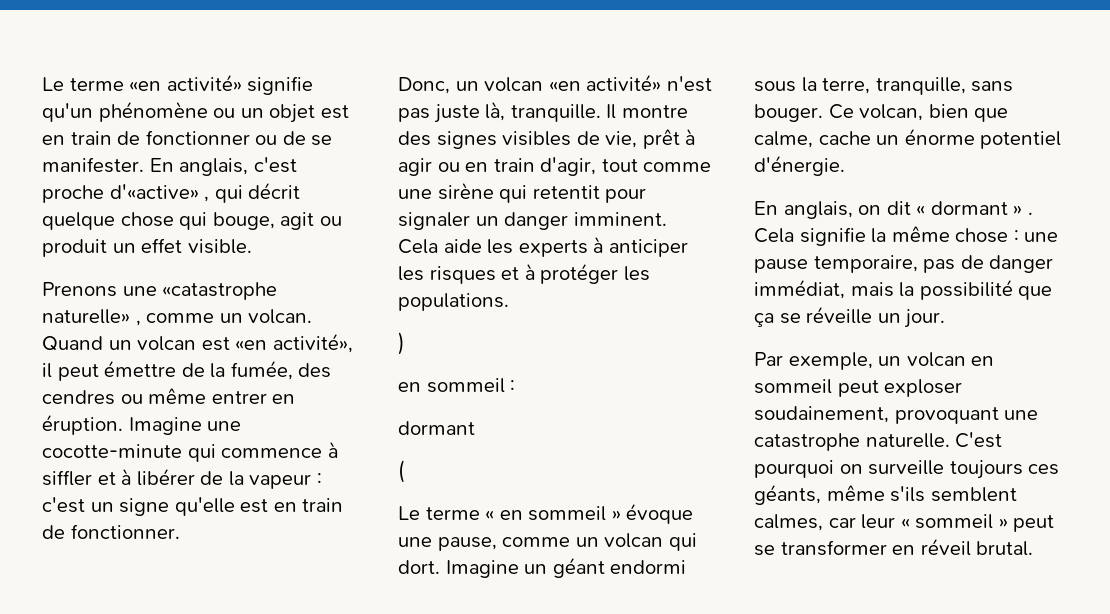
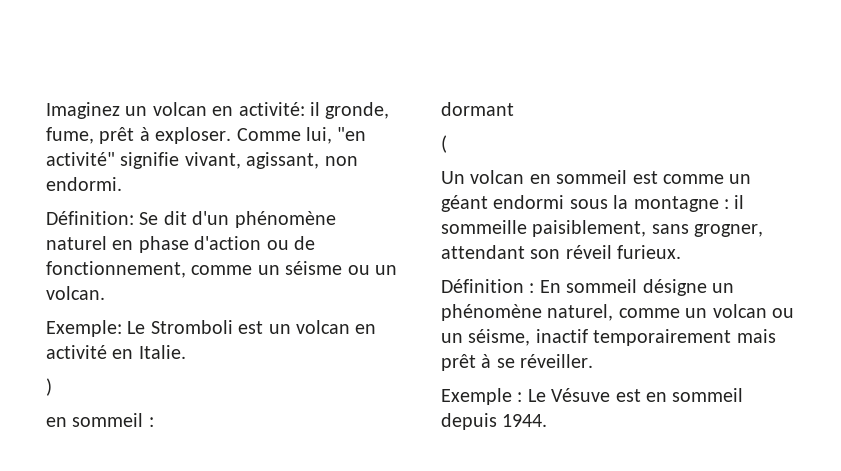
[42,74,314,95] [42,101,349,123] [42,130,333,146] [42,157,297,176] [42,182,301,203] [42,212,342,230] [42,238,252,257] [42,282,278,300] [42,309,313,326] [42,333,353,353] [42,360,332,381] [42,388,296,405] [42,414,242,435] [42,441,338,462] [42,468,322,489] [42,497,344,516] [42,524,180,539] [398,74,712,94] [398,101,688,123] [398,128,696,149] [398,157,712,176] [398,182,647,203] [398,212,667,230] [398,236,688,257] [398,263,650,284] [398,293,509,311] Le terme «en activité» signifie qu'un phénomène ou un objet est en train de fonctionner ou de se manifester. En anglais, c'est proche d'«active» , qui décrit quelque chose qui bouge, agit ou produit un effet visible. // Prenons une «catastrophe naturelle» , comme un volcan. Quand un volcan est «en activité», il peut émettre de la fumée, des cendres ou même entrer en éruption. Imagine une cocotte-minute qui commence à siffler et à libérer de la vapeur : c'est un signe qu'elle est en train de fonctionner. // Donc, un volcan «en activité» n'est pas juste là, tranquille. Il montre des signes visibles de vie, prêt à agir ou en train d'agir, tout comme une sirène qui retentit pour signaler un danger imminent. Cela aide les experts à anticiper les risques et à protéger les populations. -> [46,102,390,119] [46,127,367,144] [46,152,358,169] [46,177,122,191] [46,211,336,228] [46,236,315,253] [46,261,397,278] [46,286,105,300] [46,320,377,337] [46,345,186,359] Imaginez un volcan en activité: il gronde, fume, prêt à exploser. Comme lui, "en activité" signifie vivant, agissant, non endormi. // Définition: Se dit d'un phénomène naturel en phase d'action ou de fonctionnement, comme un séisme ou un volcan. // Exemple: Le Stromboli est un volcan en activité en Italie.
[398,503,694,524] [398,533,697,551] [398,557,687,578] [754,77,1014,95] [754,104,1009,122] [754,128,1062,149] [754,155,845,176] [754,201,1033,219] [754,226,1059,246] [754,255,1054,273] [754,279,1053,300] [754,306,946,328] [754,352,995,370] [754,379,963,397] [754,406,1039,424] [754,432,1003,451] [754,460,1060,479] [754,484,1017,505] [754,514,1055,532] [754,538,1034,556] Le terme « en sommeil » évoque une pause, comme un volcan qui dort. Imagine un géant endormi sous la terre, tranquille, sans bouger. Ce volcan, bien que calme, cache un énorme potentiel d'énergie. // En anglais, on dit « dormant » . Cela signifie la même chose : une pause temporaire, pas de danger immédiat, mais la possibilité que ça se réveille un jour. // Par exemple, un volcan en sommeil peut exploser soudainement, provoquant une catastrophe naturelle. C'est pourquoi on surveille toujours ces géants, même s'ils semblent calmes, car leur « sommeil » peut se transformer en réveil brutal. -> [441,170,752,184] [441,195,745,212] [441,220,764,237] [441,245,682,259] [441,279,734,296] [441,304,794,321] [441,329,776,346] [441,354,594,371] [441,388,744,405] [441,413,548,430] Un volcan en sommeil est comme un géant endormi sous la montagne : il sommeille paisiblement, sans grogner, attendant son réveil furieux. // Définition : En sommeil désigne un phénomène naturel, comme un volcan ou un séisme, inactif temporairement mais prêt à se réveiller. // Exemple : Le Vésuve est en sommeil depuis 1944.

